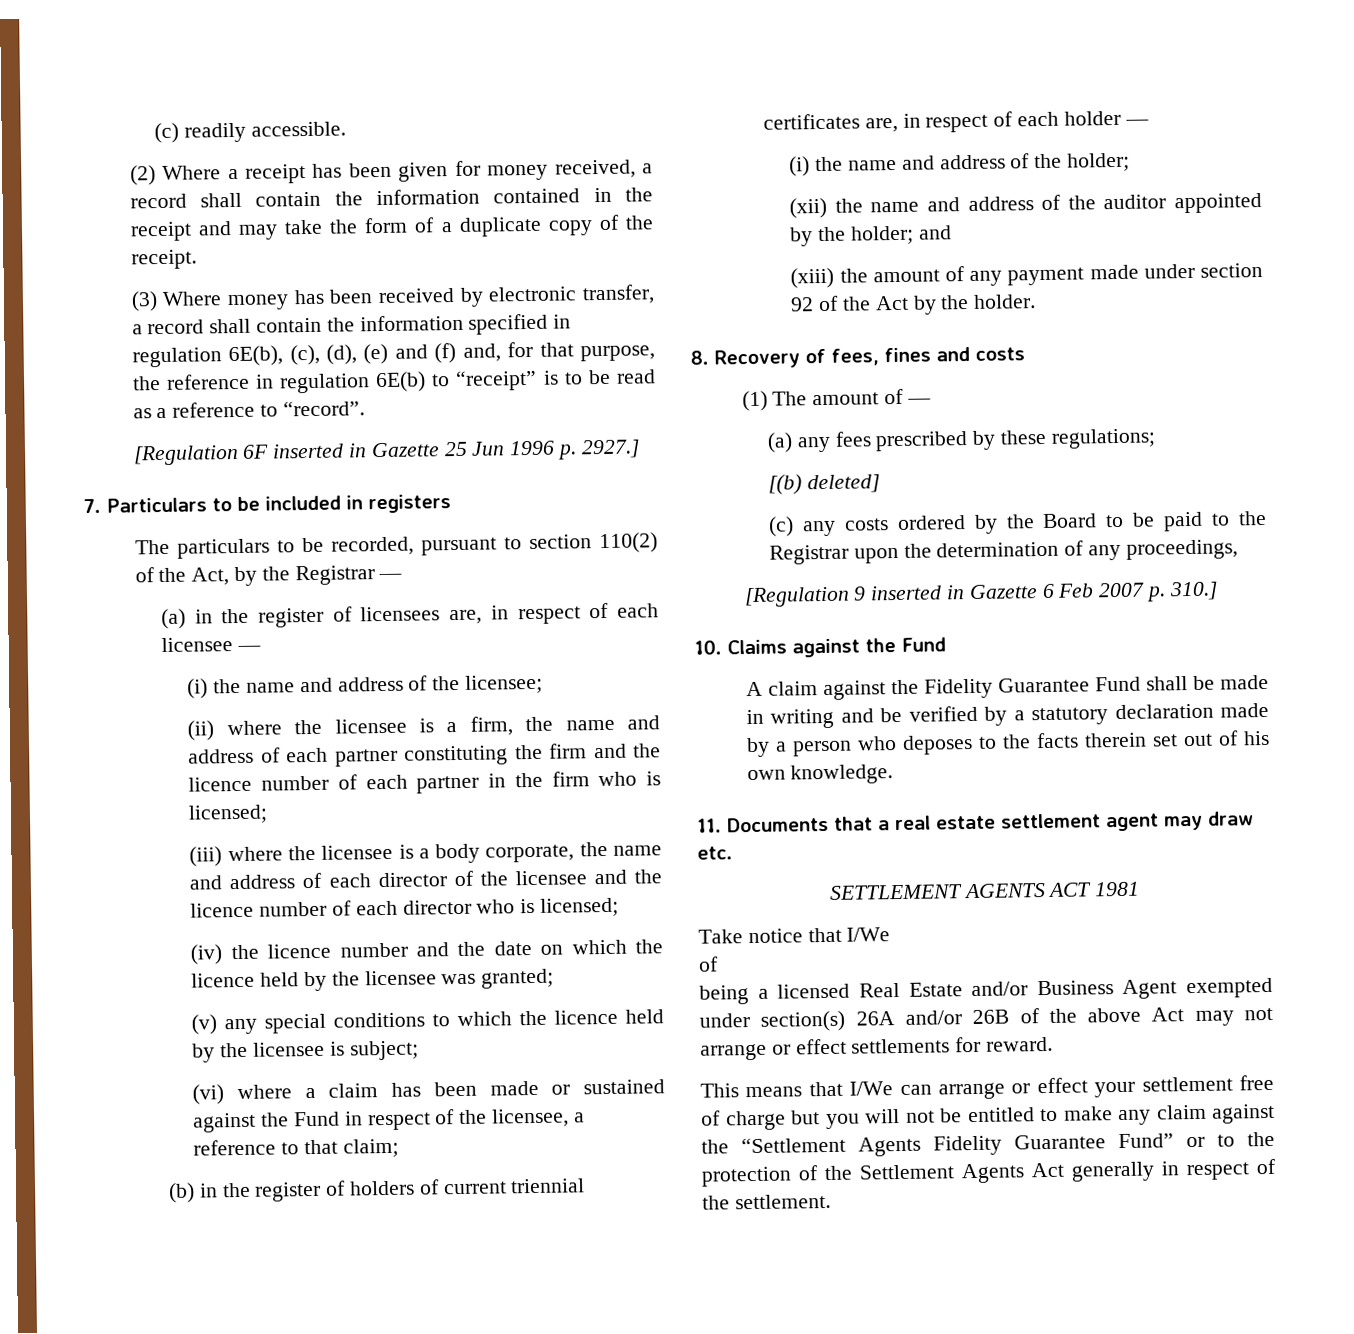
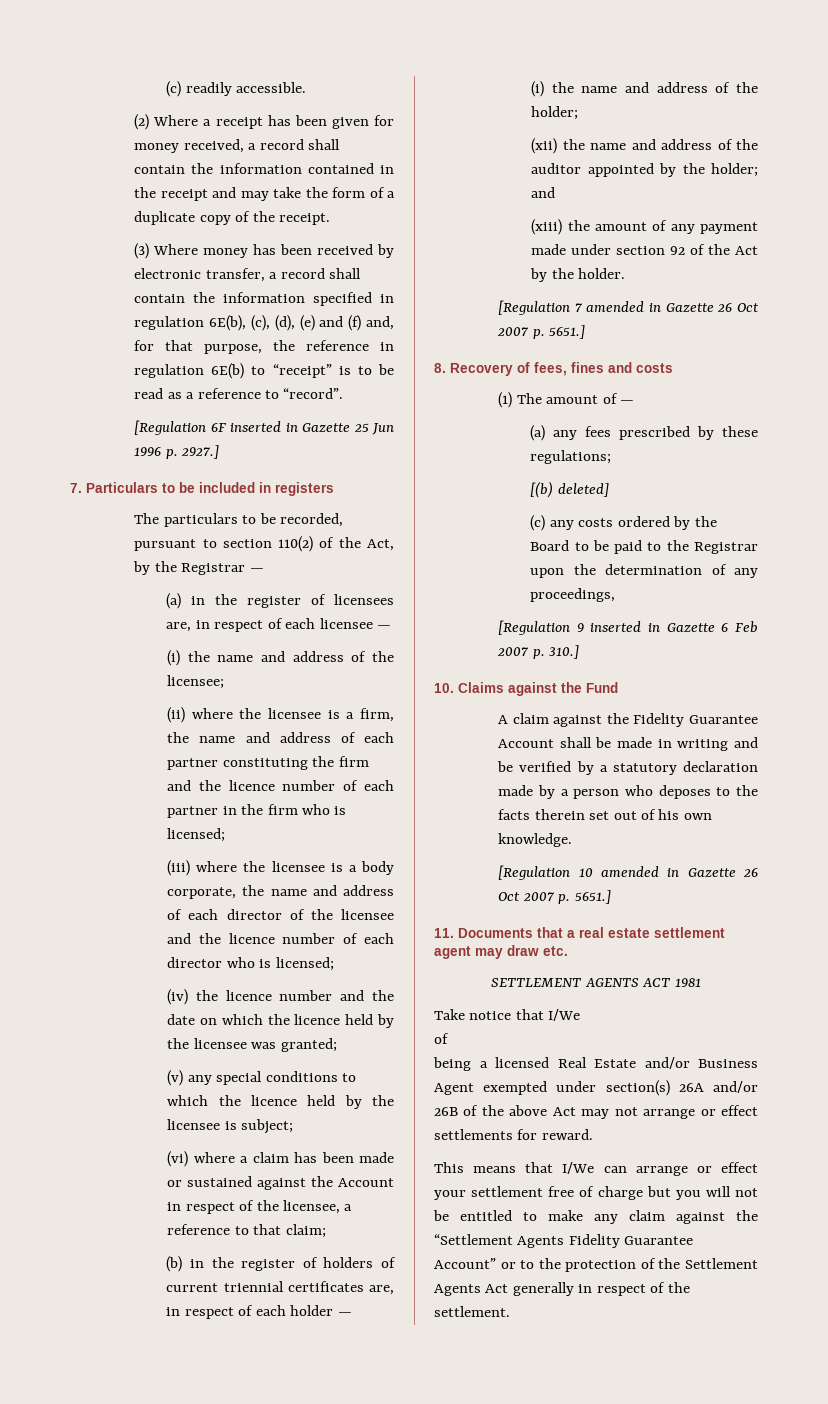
[293,1111,340,1127] Fund -> [338,1178,395,1187] Account
(1037, 301) none -> [498,300,759,315] [497,325,586,339] // [Regulation 7 amended in Gazette 26 Oct 2007 p. 5651.]
[1094,676,1141,692] Fund -> [498,739,555,748] Account
(894, 774) none -> [498,865,758,880] [498,890,611,904] // [Regulation 10 amended in Gazette 26 Oct 2007 p. 5651.]
[1118,1133,1174,1149] Fund” -> [434,1258,496,1269] Account”

